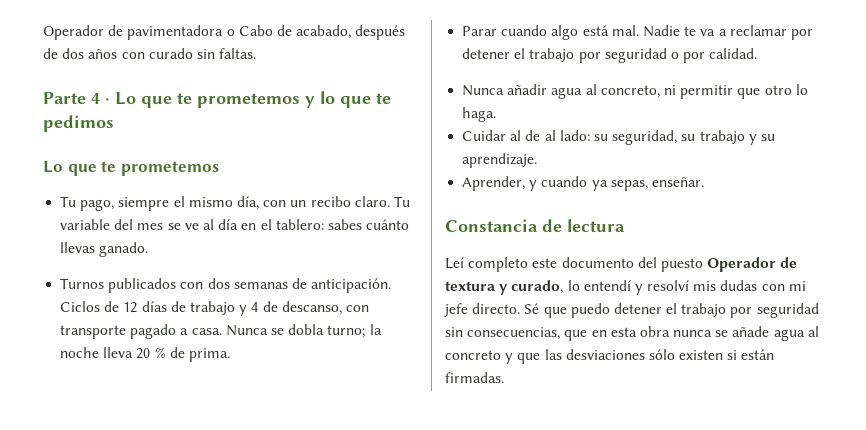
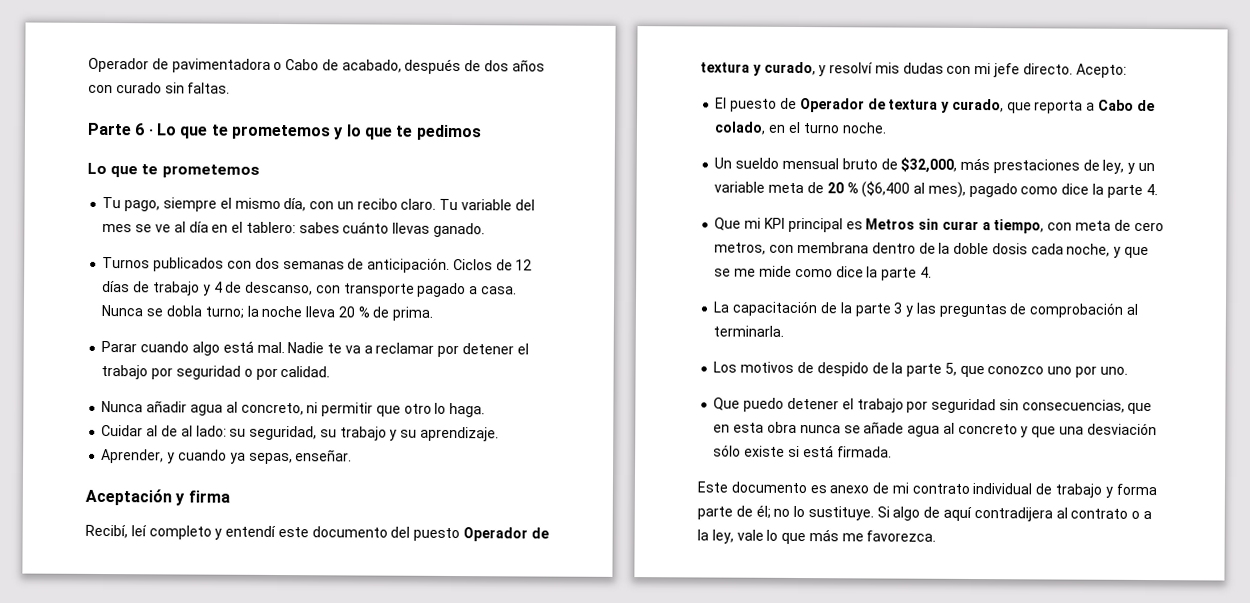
[91,93,100,104] 4 -> [134,123,146,136] 6
[445,219,625,232] [445,257,529,272] Constancia de lectura // Leí completo -> [85,488,230,506] [85,524,277,540] Aceptación y firma // Recibí, leí completo y entendí
[567,280,631,291] lo entendí -> (816, 68) none
[524,303,567,318] Sé que -> [1075,63,1127,78] [715,97,1155,114] [714,121,887,135] [714,157,1155,174] [714,181,1158,198] [714,217,1164,234] [714,241,1149,259] [714,265,932,281] [713,300,1138,318] [713,325,785,337] [713,361,1128,378] [713,397,741,411] Acepto: // El puesto de Operador de textura y curado, que reporta a Cabo de colado, en el turno noche. // Un sueldo mensual bruto de $32,000, más prestaciones de ley, y un variable meta de 20 % ($6,400 al mes), pagado como dice la parte 4. // Que mi KPI principal es Metros sin curar a tiempo, con meta de cero metros, con membrana dentro de la doble dosis cada noche, y que se me mide como dice la parte 4. // La capacitación de la parte 3 y las preguntas de comprobación al terminarla. // Los motivos de despido de la parte 5, que conozco uno por uno. // Que
[544,349,775,360] [445,372,504,383] las desviaciones sólo existen si están firmadas. -> [1058,422,1157,436] [713,444,892,458] [697,481,1157,498] [697,504,1152,522] [697,529,937,545] una desviación sólo existe si está firmada. // Este documento es anexo de mi contrato individual de trabajo y forma parte de él; no lo sustituye. Si algo de aquí contradijera al contrato o a la ley, vale lo que más me favorezca.

